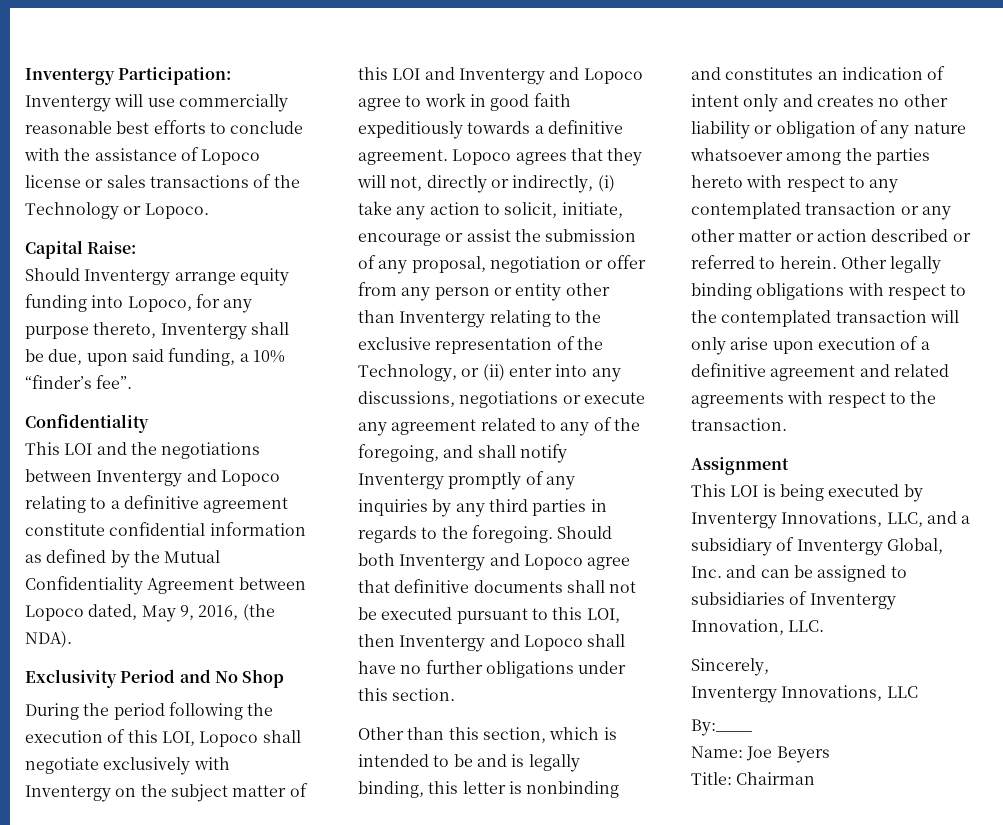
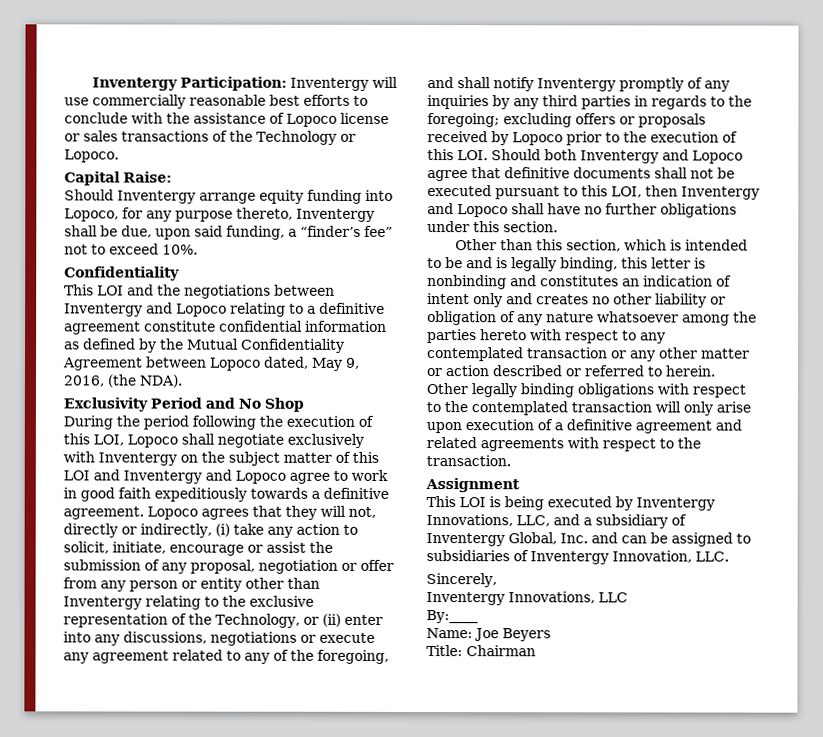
[252,350,285,363] [25,375,133,389] 10% “finder’s fee”. -> [300,225,393,237] [64,243,198,255] “finder’s fee” not to exceed 10%.
[471,525,553,543] foregoing. -> [427,113,706,128] [427,131,738,146] [427,149,488,161] foregoing; excluding offers or proposals received by Lopoco prior to the execution of this LOI.

